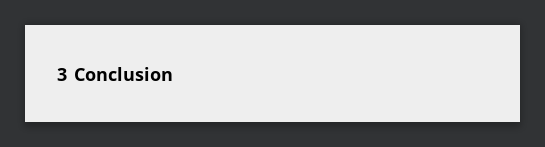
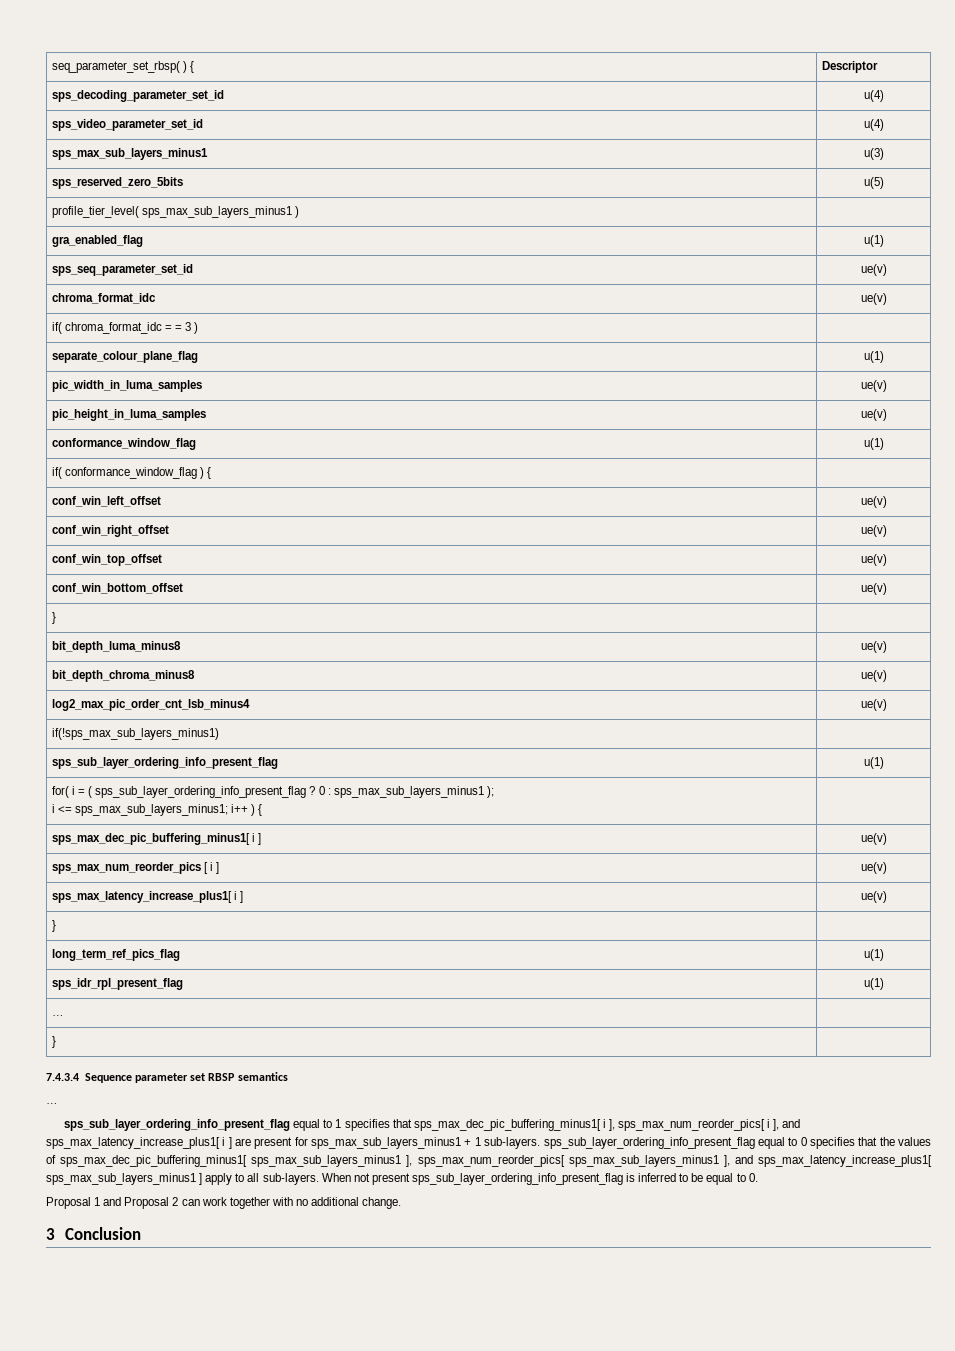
(57, 74) none -> [51,61,195,73] [821,61,878,73] [51,90,224,102] [863,90,884,102] [51,119,203,131] [863,119,884,131] [51,148,208,160] [863,148,884,160] [51,177,183,189] [863,177,884,189] [51,206,300,218] [51,235,143,247] [863,235,884,247] [51,264,193,276] [860,264,887,276] [51,293,156,304] [860,293,887,305] [51,322,199,334] [51,351,198,363] [863,351,884,363] [51,380,202,392] [860,380,887,392] [51,409,206,421] [860,409,887,421] [51,438,196,450] [863,438,884,450] [51,467,212,479] [51,496,161,507] [860,496,887,508] [51,525,169,537] [860,525,887,537] [51,554,162,566] [860,554,887,566] [51,583,183,594] [860,583,887,595] [51,612,56,624] [51,641,181,653] [860,641,887,653] [51,670,195,682] [860,670,887,682] [51,699,250,711] [860,699,887,711] [51,728,219,740] [51,757,278,769] [863,757,884,769] [51,786,494,798] [51,804,263,816] [51,833,262,845] [860,833,887,845] [51,862,220,874] [860,862,887,874] [51,891,244,903] [860,891,887,903] [51,920,56,932] [51,949,180,961] [863,949,884,961] [51,978,183,990] [863,978,884,990] [51,1015,64,1016] [51,1036,56,1048] [46,1072,288,1083] [46,1103,58,1104] [64,1119,801,1131] [46,1137,932,1149] [46,1155,932,1167] [46,1173,758,1185] [46,1197,402,1209] seq_parameter_set_rbsp( ) { | Descriptor // sps_decoding_parameter_set_id | u(4) // sps_video_parameter_set_id | u(4) // sps_max_sub_layers_minus1 | u(3) // sps_reserved_zero_5bits | u(5) // profile_tier_level( sps_max_sub_layers_minus1 ) | // gra_enabled_flag | u(1) // sps_seq_parameter_set_id | ue(v) // chroma_format_idc | ue(v) // if( chroma_format_idc = = 3 ) | // separate_colour_plane_flag | u(1) // pic_width_in_luma_samples | ue(v) // pic_height_in_luma_samples | ue(v) // conformance_window_flag | u(1) // if( conformance_window_flag ) { | // conf_win_left_offset | ue(v) // conf_win_right_offset | ue(v) // conf_win_top_offset | ue(v) // conf_win_bottom_offset | ue(v) // } | // bit_depth_luma_minus8 | ue(v) // bit_depth_chroma_minus8 | ue(v) // log2_max_pic_order_cnt_lsb_minus4 | ue(v) // if(!sps_max_sub_layers_minus1) | // sps_sub_layer_ordering_info_present_flag | u(1) // for( i = ( sps_sub_layer_ordering_info_present_flag ? 0 : sps_max_sub_layers_minus1 ); // i <= sps_max_sub_layers_minus1; i++ ) { | // sps_max_dec_pic_buffering_minus1[ i ] | ue(v) // sps_max_num_reorder_pics [ i ] | ue(v) // sps_max_latency_increase_plus1[ i ] | ue(v) // } | // long_term_ref_pics_flag | u(1) // sps_idr_rpl_present_flag | u(1) // … | // } | // 7.4.3.4 Sequence parameter set RBSP semantics // … // sps_sub_layer_ordering_info_present_flag equal to 1 specifies that sps_max_dec_pic_buffering_minus1[ i ], sps_max_num_reorder_pics[ i ], and sps_max_latency_increase_plus1[ i ] are present for sps_max_sub_layers_minus1 + 1 sub-layers. sps_sub_layer_ordering_info_present_flag equal to 0 specifies that the values of sps_max_dec_pic_buffering_minus1[ sps_max_sub_layers_minus1 ], sps_max_num_reorder_pics[ sps_max_sub_layers_minus1 ], and sps_max_latency_increase_plus1[ sps_max_sub_layers_minus1 ] apply to all sub-layers. When not present sps_sub_layer_ordering_info_present_flag is inferred to be equal to 0. // Proposal 1 and Proposal 2 can work together with no additional change. //

